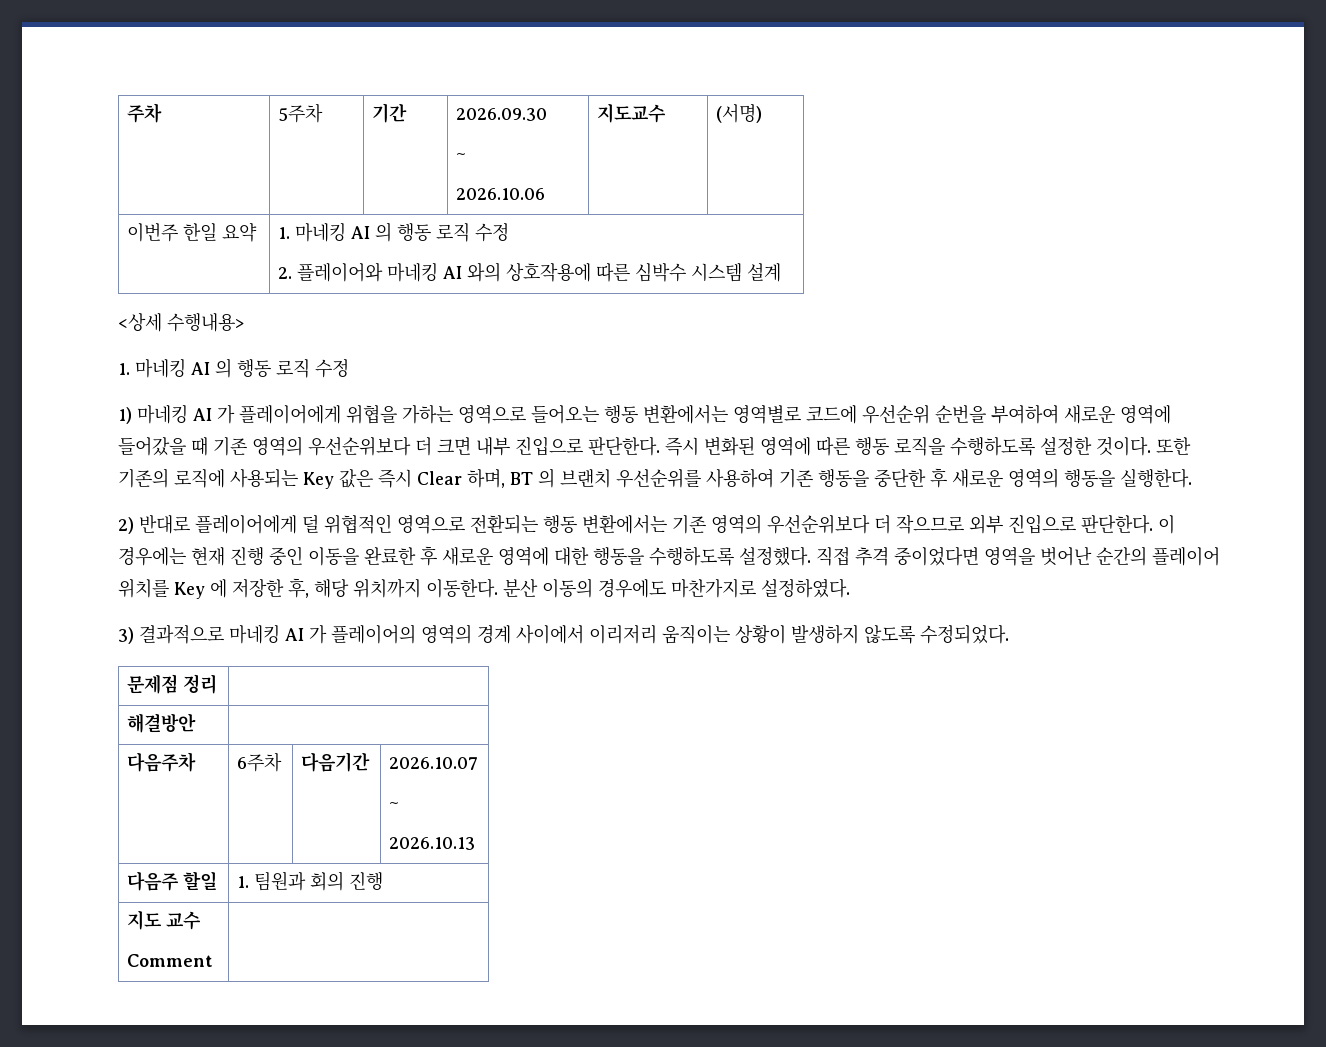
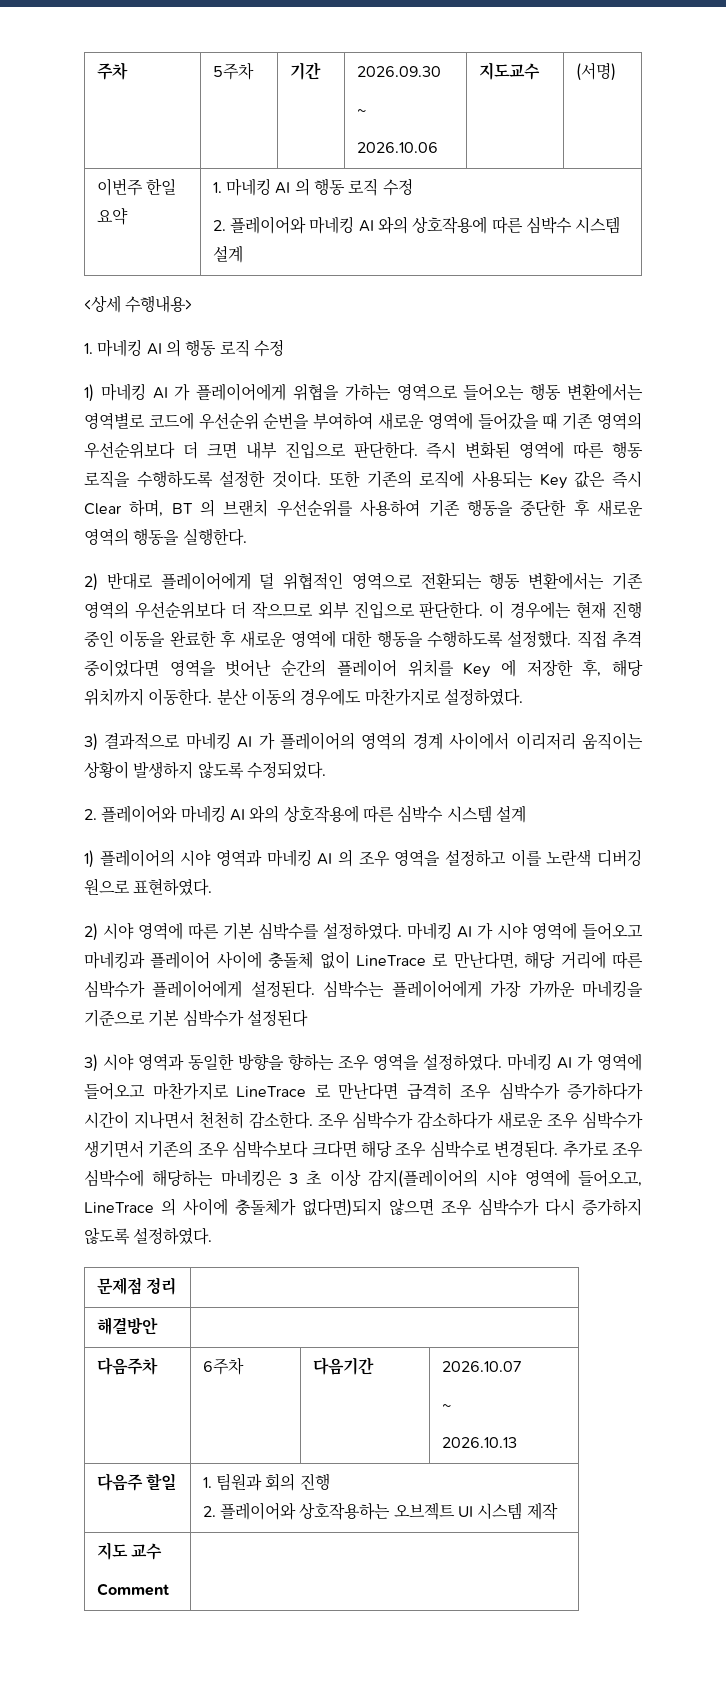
(1009, 634) none -> [84,805,526,823] [84,849,642,868] [84,878,213,896] [84,922,643,941] [84,951,644,969] [84,980,643,998] [84,1009,308,1027] [84,1053,642,1072] [84,1082,643,1100] [84,1111,644,1129] [84,1140,644,1158] [84,1169,642,1188] [84,1198,642,1217] [84,1227,213,1245] // 2. 플레이어와 마네킹 AI 와의 상호작용에 따른 심박수 시스템 설계 // 1) 플레이어의 시야 영역과 마네킹 AI 의 조우 영역을 설정하고 이를 노란색 디버깅 원으로 표현하였다. // 2) 시야 영역에 따른 기본 심박수를 설정하였다. 마네킹 AI 가 시야 영역에 들어오고 마네킹과 플레이어 사이에 충돌체 없이 LineTrace 로 만난다면, 해당 거리에 따른 심박수가 플레이어에게 설정된다. 심박수는 플레이어에게 가장 가까운 마네킹을 기준으로 기본 심박수가 설정된다 // 3) 시야 영역과 동일한 방향을 향하는 조우 영역을 설정하였다. 마네킹 AI 가 영역에 들어오고 마찬가지로 LineTrace 로 만난다면 급격히 조우 심박수가 증가하다가 시간이 지나면서 천천히 감소한다. 조우 심박수가 감소하다가 새로운 조우 심박수가 생기면서 기존의 조우 심박수보다 크다면 해당 조우 심박수로 변경된다. 추가로 조우 심박수에 해당하는 마네킹은 3 초 이상 감지(플레이어의 시야 영역에 들어오고, LineTrace 의 사이에 충돌체가 없다면)되지 않으면 조우 심박수가 다시 증가하지 않도록 설정하였다.
(384, 881) none -> [202,1502,558,1520] // 2. 플레이어와 상호작용하는 오브젝트 UI 시스템 제작

